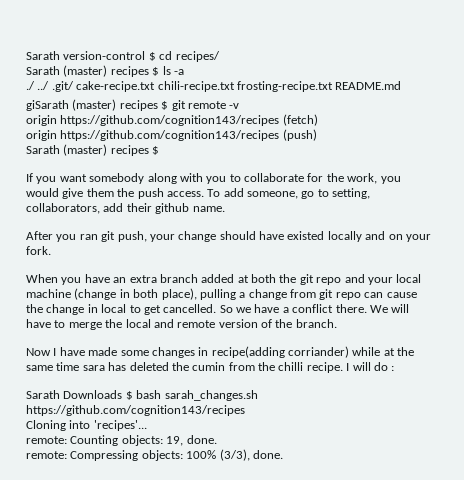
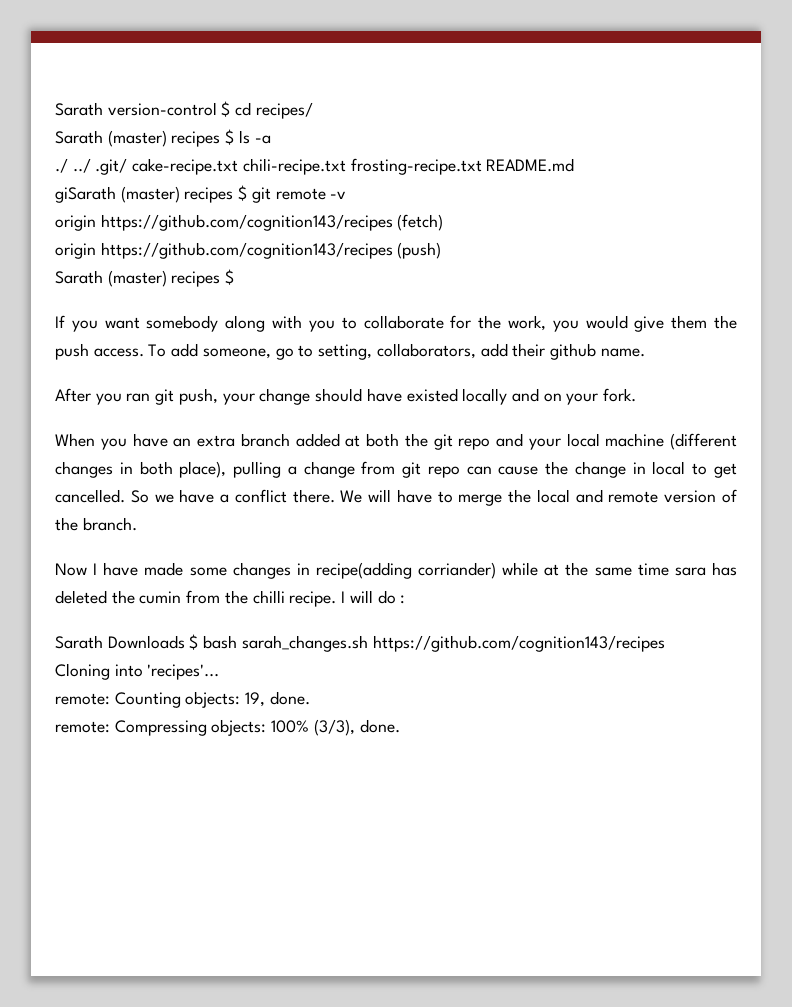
[74,288,117,300] (change -> [670,433,737,450] [55,461,113,478] (different changes

